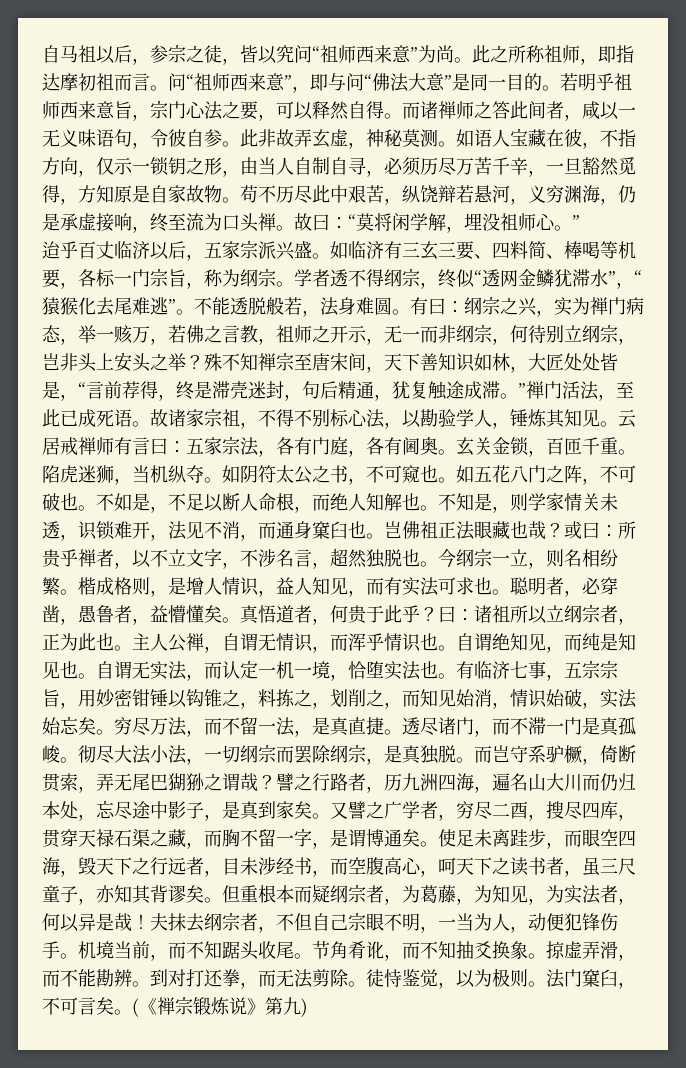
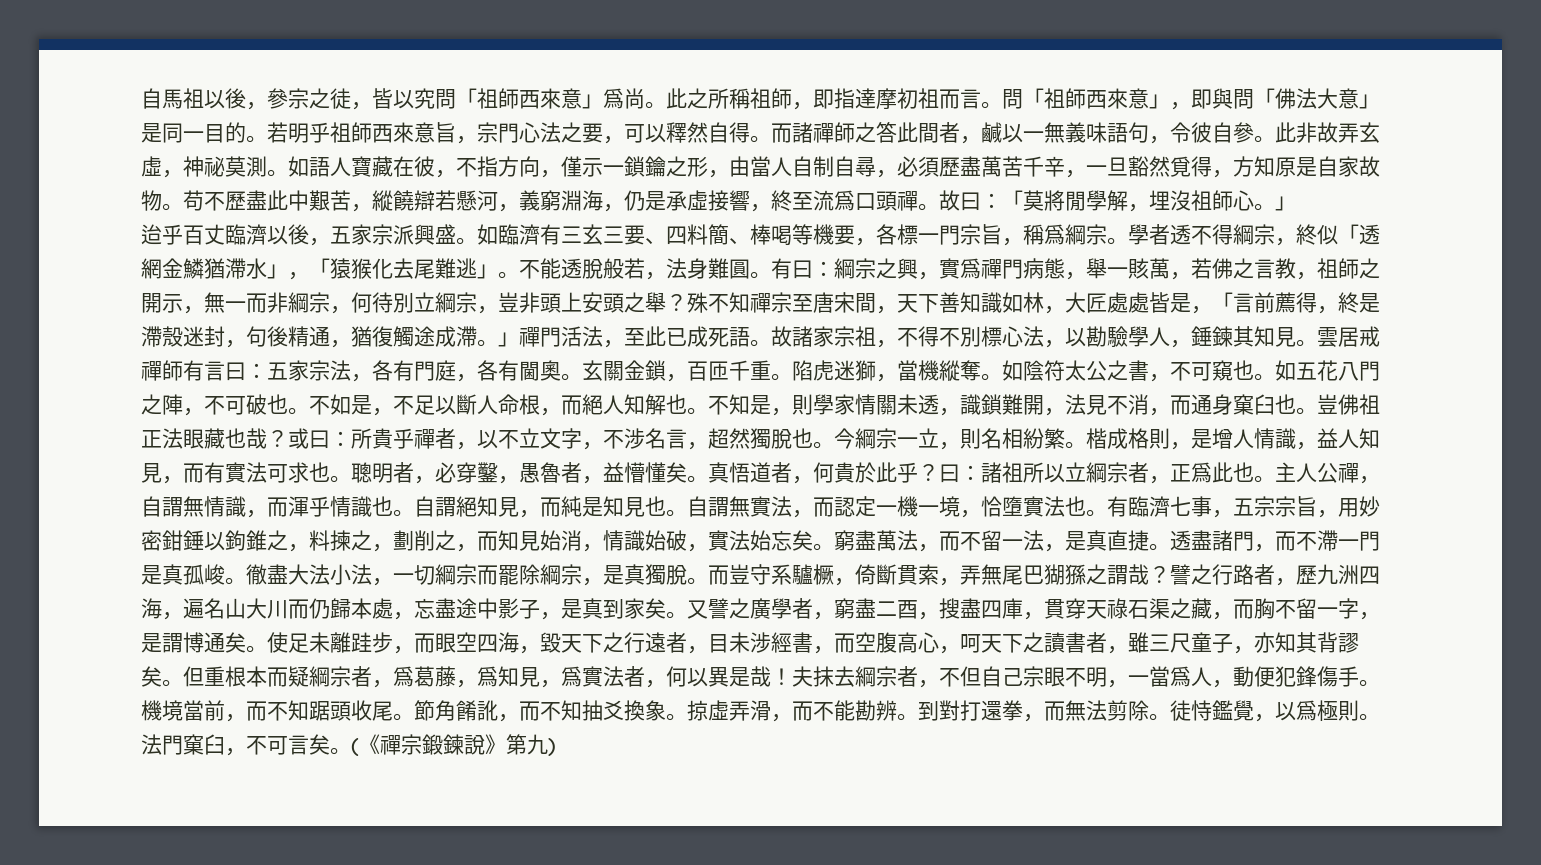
[42,45,168,65] 自马祖以后，参 -> [141,88,288,110] 自馬祖以後，參
[294,45,634,65] [42,73,372,93] 问“祖师西来意”为尚。此之所称祖师，即指达摩初祖而言。问“祖师西来意”，即与问“ -> [435,88,1275,110] 問「祖師西來意」爲尚。此之所稱祖師，即指達摩初祖而言。問「祖師西來意」，即與問「
[444,75,452,89] ” -> [1359,94,1380,109] 」
[42,101,96,119] 师西来 -> [351,122,414,143] 師西來
[168,101,186,119] 门 -> [498,123,519,143] 門
[312,101,330,119] 释 -> [666,122,687,143] 釋
[420,101,636,121] [42,129,114,147] 诸禅师之答此间者，咸以一无义味语 -> [792,122,1128,144] 諸禪師之答此間者，鹹以一無義味語
[204,129,222,147] 参 -> [1233,122,1254,143] 參
[330,128,528,149] 虚，神秘莫测。如语人宝 -> [141,156,372,178] 虛，神祕莫測。如語人寶
[96,157,186,176] 仅示一锁钥 -> [561,156,666,177] 僅示一鎖鑰
[258,157,276,175] 当 -> [750,156,771,177] 當
[348,157,474,177] 寻，必须历尽万 -> [855,156,1002,178] 尋，必須歷盡萬
[618,157,636,175] 觅 -> [1170,156,1191,177] 覓
[276,185,636,205] [42,213,580,233] 历尽此中艰苦，纵饶辩若悬河，义穷渊海，仍是承虚接响，终至流为口头禅。故曰：“莫将闲学解，埋没祖师心。” -> [225,190,1296,212] 歷盡此中艱苦，縱饒辯若懸河，義窮淵海，仍是承虛接響，終至流爲口頭禪。故曰：「莫將閒學解，埋沒祖師心。」
[114,241,186,260] 临济以后 -> [225,224,309,245] 臨濟以後
[276,241,384,260] 兴盛。如临济 -> [414,224,540,245] 興盛。如臨濟
[528,241,546,259] 简 -> [708,224,729,245] 簡
[618,241,636,259] [42,268,642,289] 机要，各标一门宗旨，称为纲宗。学者透不得纲宗，终似“透网金鳞犹滞水”，“ -> [813,224,1380,246] [141,258,330,280] 機要，各標一門宗旨，稱爲綱宗。學者透不得綱宗，終似「透網金鱗猶滯水」，「
[132,297,176,315] 难逃” -> [435,258,498,279] 難逃」
[248,297,266,315] 脱 -> [582,259,603,279] 脫
[356,297,392,315] 难圆 -> [708,258,750,279] 難圓
[464,296,644,317] [42,324,636,345] [42,352,186,372] 纲宗之兴，实为禅门病态，举一赅万，若佛之言教，祖师之开示，无一而非纲宗，何待别立纲宗，岂非头上安头之举 -> [834,258,1380,280] [141,292,666,314] 綱宗之興，實爲禪門病態，舉一賅萬，若佛之言教，祖師之開示，無一而非綱宗，何待別立綱宗，豈非頭上安頭之舉
[258,353,276,371] 禅 -> [750,293,771,313] 禪
[348,353,366,371] 间 -> [855,293,876,313] 間
[456,353,475,372] 识 -> [981,292,1002,313] 識
[564,353,618,371] [42,381,562,401] 处处皆是，“言前荐得，终是滞壳迷封，句后精通，犹复触途成滞。”禅门 -> [1107,292,1380,314] [141,326,561,348] 處處皆是，「言前薦得，終是滯殼迷封，句後精通，猶復觸途成滯。」禪門
[114,409,186,427] 语。故诸 -> [729,326,813,347] 語。故諸
[312,409,349,427] 别标 -> [960,326,1002,347] 別標
[438,409,636,429] [42,437,114,456] 验学人，锤炼其知见。云居戒禅师 -> [1107,326,1380,348] [141,360,183,381] 驗學人，錘鍊其知見。雲居戒禪師
[312,437,330,455] 门 -> [414,361,435,381] 門
[402,437,529,456] 阃奥。玄关金锁 -> [519,360,666,381] 閫奧。玄關金鎖
[96,465,420,485] 狮，当机纵夺。如阴符太公之书，不可窥 -> [855,360,1233,382] 獅，當機縱奪。如陰符太公之書，不可窺
[528,465,582,483] 门之阵 -> [1359,361,1380,381] [141,394,183,415] 門之陣
[222,493,240,511] 断 -> [456,394,477,415] 斷
[330,493,348,511] 绝 -> [582,394,603,415] 絕
[510,493,618,511] [42,521,204,541] 则学家情关未透，识锁难开，法见 -> [792,394,1107,416] 則學家情關未透，識鎖難開，法見
[384,521,402,539] 岂 -> [1317,394,1338,414] 豈
[42,549,96,568] 贵乎禅 -> [372,428,435,449] 貴乎禪
[366,548,618,569] 独脱也。今纲宗一立，则名相纷 -> [750,428,1044,450] 獨脫也。今綱宗一立，則名相紛
[132,577,150,595] 则 -> [1149,428,1170,449] 則
[240,577,259,596] 识 -> [1275,428,1296,449] 識
[330,577,420,597] 见，而有实 -> [141,462,246,484] 見，而有實
[510,577,529,595] 聪 -> [351,462,372,483] 聰
[42,605,114,625] 凿，愚鲁 -> [477,462,561,484] 鑿，愚魯
[348,605,384,624] 贵于 -> [834,462,876,483] 貴於
[474,605,492,623] 诸 -> [981,462,1002,483] 諸
[564,605,582,623] 纲 -> [1086,462,1107,483] 綱
[60,633,78,651] 为 -> [1191,462,1212,483] 爲
[186,633,636,653] [42,660,294,681] 禅，自谓无情识，而浑乎情识也。自谓绝知见，而纯是知见也。自谓无实法，而认定一机 -> [1338,463,1380,484] [141,496,918,518] 禪，自謂無情識，而渾乎情識也。自謂絕知見，而純是知見也。自謂無實法，而認定一機
[366,661,402,680] 堕实 -> [1002,496,1044,517] 墮實
[474,661,510,679] 临济 -> [1128,496,1170,517] 臨濟
[132,689,348,709] 钳锤以钩锥之，料拣之，划 -> [162,530,414,552] 鉗錘以鉤錐之，料揀之，劃
[438,689,456,707] 见 -> [519,531,540,551] 見
[528,689,618,709] 识始破，实 -> [624,530,729,552] 識始破，實
[114,717,168,736] 穷尽万 -> [834,530,897,551] 窮盡萬
[420,717,582,737] 尽诸门，而不滞一门 -> [1191,530,1380,552] 盡諸門，而不滯一門
[78,745,114,764] 彻尽 -> [246,564,288,585] 徹盡
[240,744,636,765] [42,773,240,793] 纲宗而罢除纲宗，是真独脱。而岂守系驴橛，倚断贯索，弄无尾巴猢狲之谓 -> [435,564,1128,586] 綱宗而罷除綱宗，是真獨脫。而豈守系驢橛，倚斷貫索，弄無尾巴猢猻之謂
[384,773,402,791] 历 -> [1296,565,1317,585] 歷
[618,773,636,791] [42,800,132,821] 归本处，忘尽 -> [330,598,456,620] 歸本處，忘盡
[384,801,636,821] [42,829,114,848] 广学者，穷尽二酉，搜尽四库，贯穿天禄 -> [750,598,1128,620] 廣學者，窮盡二酉，搜盡四庫，貫穿天祿
[348,829,366,847] 谓 -> [162,633,183,653] 謂
[492,829,510,847] 离 -> [330,632,351,653] 離
[78,857,96,875] 毁 -> [540,632,561,653] 毀
[168,857,186,875] 远 -> [645,632,666,653] 遠
[276,857,312,875] 经书 -> [771,632,813,653] 經書
[510,857,600,877] 读书者，虽 -> [1044,632,1149,654] 讀書者，雖
[168,885,186,903] 谬 -> [1338,633,1359,653] 謬
[330,884,582,905] 纲宗者，为葛藤，为知见，为实 -> [309,666,603,688] 綱宗者，爲葛藤，爲知見，爲實
[78,913,96,931] 异 -> [708,667,729,687] 異
[204,913,222,931] 纲 -> [855,666,876,687] 綱
[456,913,618,933] [42,941,384,961] 当为人，动便犯锋伤手。机境当前，而不知踞头收尾。节角肴讹 -> [1149,666,1380,688] [141,700,498,722] 當爲人，動便犯鋒傷手。機境當前，而不知踞頭收尾。節角餚訛
[492,941,582,959] 换象。掠虚 -> [624,700,729,721] 換象。掠虛
[168,968,582,989] 对打还拳，而无法剪除。徒恃鉴觉，以为极则。法门 -> [939,700,1380,722] [141,734,183,755] 對打還拳，而無法剪除。徒恃鑑覺，以爲極則。法門
[157,996,247,1015] 禅宗锻炼说 -> [380,734,485,755] 禪宗鍛鍊說

